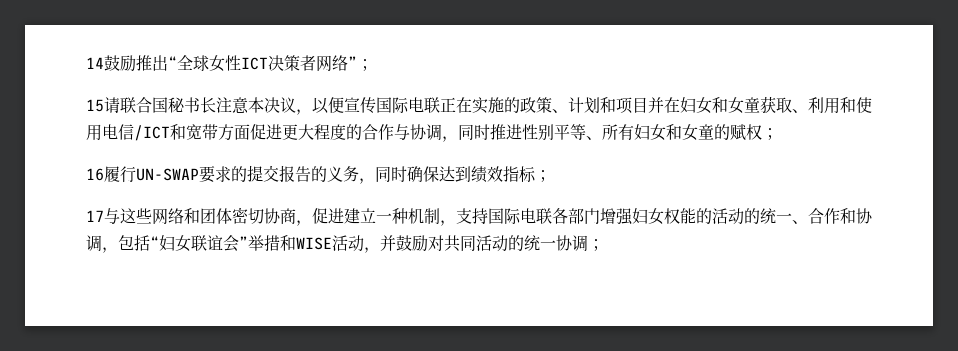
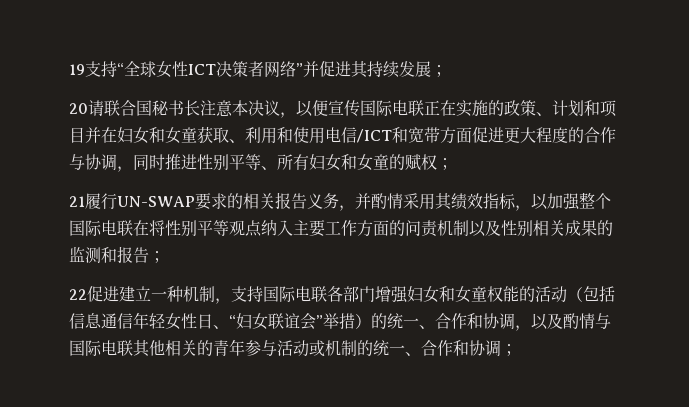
[86,55,168,72] 14鼓励推出 -> [69,61,117,77] 19支持
[357,59,373,71] [86,99,104,112] ； // 15 -> [303,61,447,78] [69,103,88,114] 并促进其持续发展； // 20
[86,168,104,181] 16 -> [69,196,85,207] 21
[247,165,551,184] [86,207,312,226] 提交报告的义务，同时确保达到绩效指标； // 17与这些网络和团体密切协商， -> [243,192,611,211] [69,219,613,237] [69,246,165,263] [69,289,87,300] 相关报告义务，并酌情采用其绩效指标，以加强整个国际电联在将性别平等观点纳入主要工作方面的问责机制以及性别相关成果的监测和报告； // 22
(664, 216) none -> [439,286,487,303] 和女童
(744, 216) none -> [567,286,615,302] [69,312,371,330] （包括信息通信年轻女性日、“妇女联谊会”举措）
[118,235,556,253] 包括“妇女联谊会”举措和WISE活动，并鼓励对共同活动的统一 -> [531,313,611,330] [69,339,469,357] 以及酌情与国际电联其他相关的青年参与活动或机制的统一、合作和

